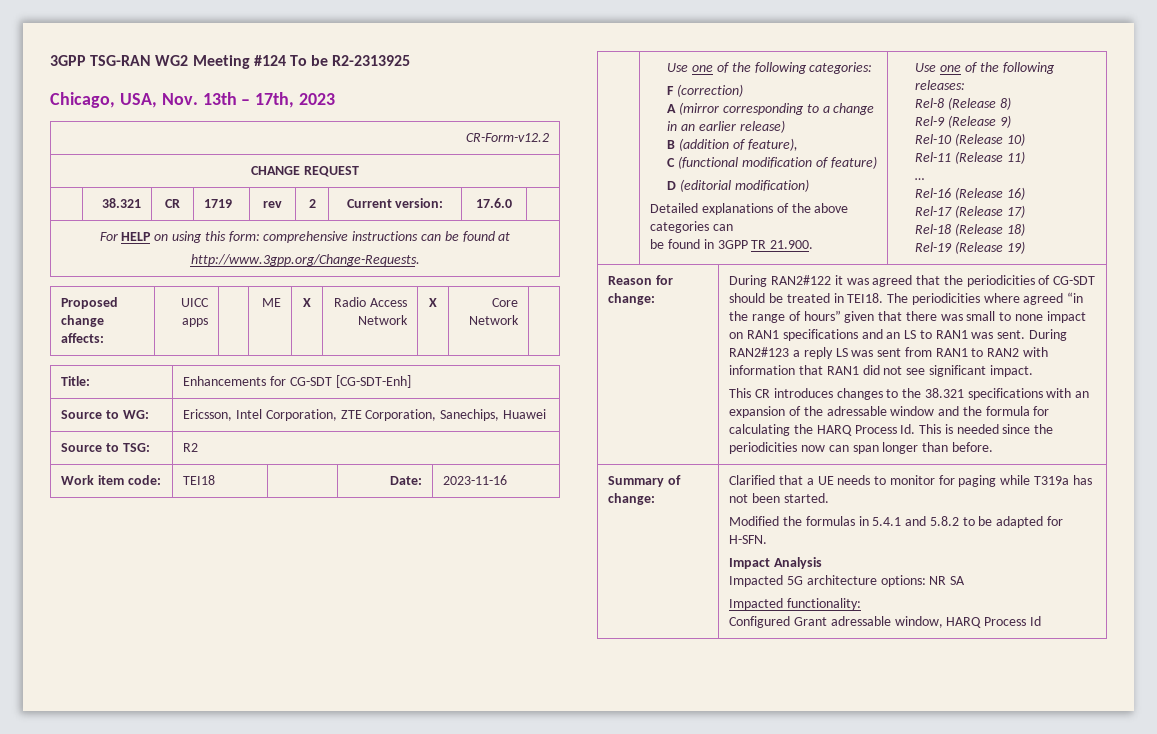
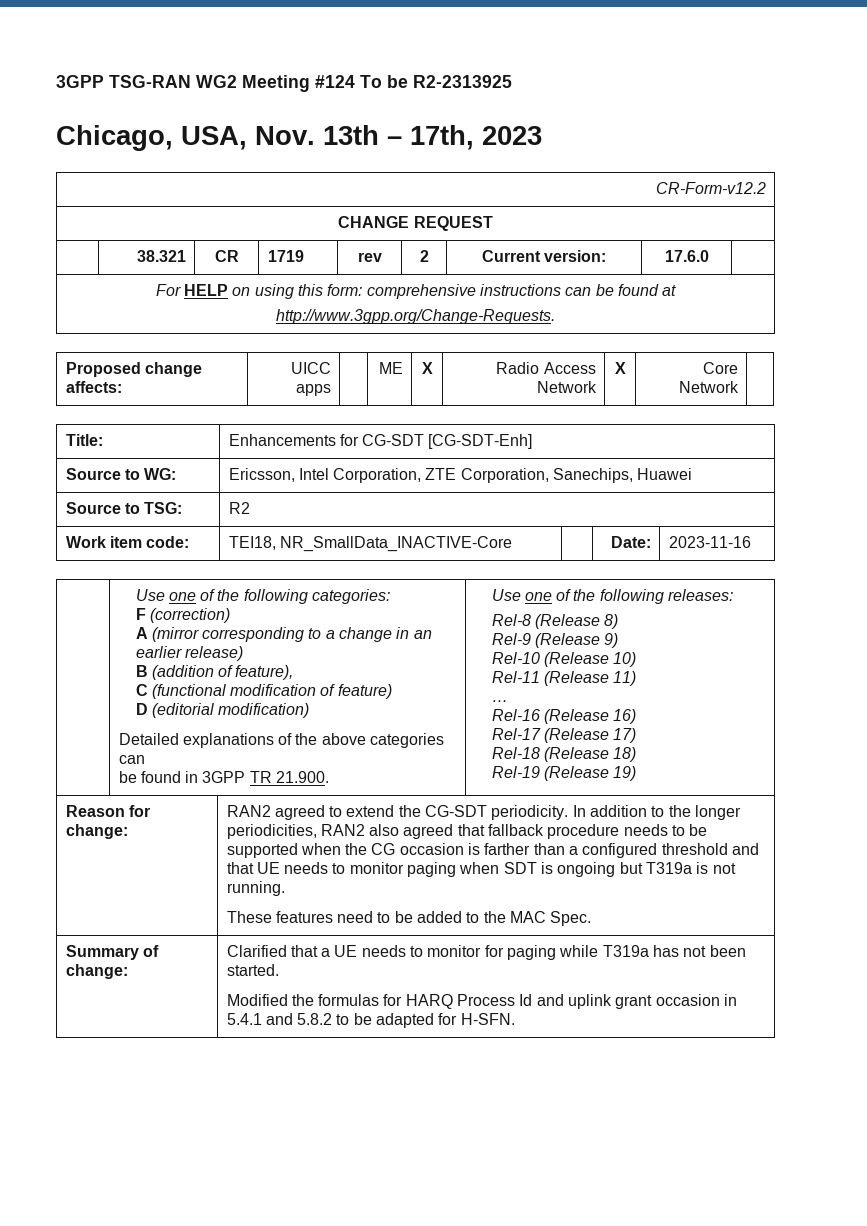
[183,475,216,485] TEI18 -> [228,536,512,552] TEI18, NR_SmallData_INACTIVE-Core
[729,275,1096,287] [729,292,1084,305] [729,310,1086,323] [729,329,1068,341] [729,347,1049,359] [729,365,1033,377] [729,388,1090,400] [729,406,1050,418] [729,424,1054,436] [729,442,993,454] During RAN2#122 it was agreed that the periodicities of CG-SDT should be treated in TEI18. The periodicities where agreed “in the range of hours” given that there was small to none impact on RAN1 specifications and an LS to RAN1 was sent. During RAN2#123 a reply LS was sent from RAN1 to RAN2 with information that RAN1 did not see significant impact. // This CR introduces changes to the 38.321 specifications with an expansion of the adressable window and the formula for calculating the HARQ Process Id. This is needed since the periodicities now can span longer than before. -> [226,805,742,820] [226,824,708,839] [226,843,760,858] [226,862,736,877] [226,881,285,896] [226,911,592,926] RAN2 agreed to extend the CG-SDT periodicity. In addition to the longer periodicities, RAN2 also agreed that fallback procedure needs to be supported when the CG occasion is farther than a configured threshold and that UE needs to monitor paging when SDT is ongoing but T319a is not running. // These features need to be added to the MAC Spec.
(855, 521) none -> [383,994,720,1009] for HARQ Process Id and uplink grant occasion
[729,557,823,569] [729,575,966,587] [729,598,862,610] [729,616,1041,628] // Impact Analysis // Impacted 5G architecture options: NR SA // Impacted functionality: // Configured Grant adressable window, HARQ Process Id -> (515, 1019) none

